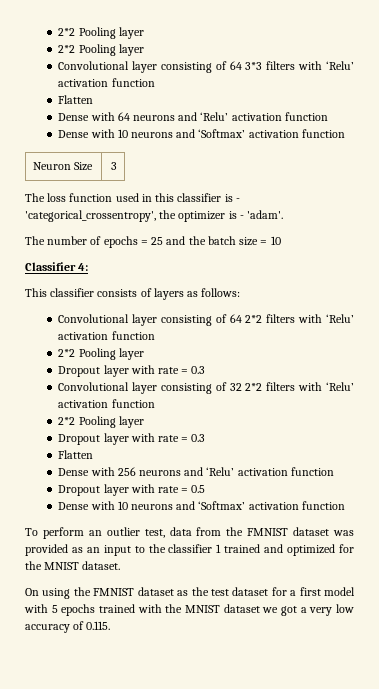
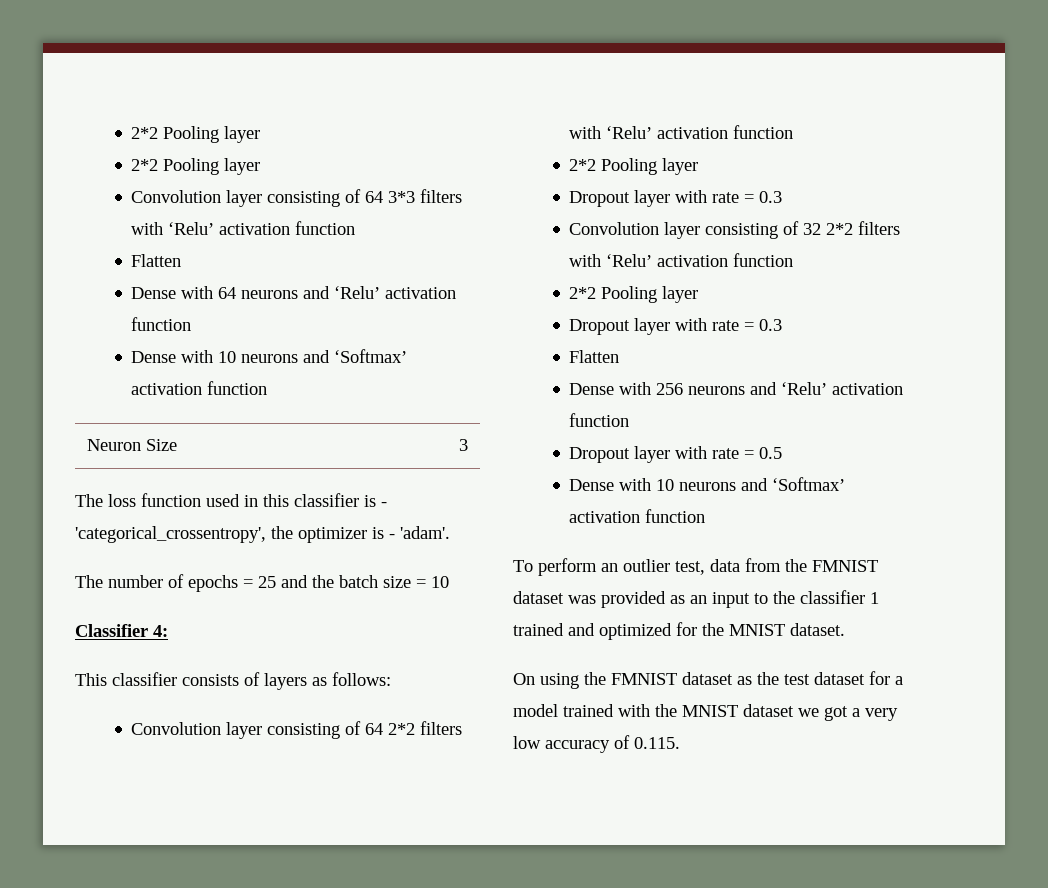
[58,61,130,70] Convolutional -> [131,190,222,203] Convolution
[58,314,130,323] Convolutional -> [131,722,222,735] Convolution
[58,382,130,391] Convolutional -> [569,222,660,235] Convolution
[299,587,356,596] [24,604,96,616] first model with 5 epochs -> [513,704,558,717] model

